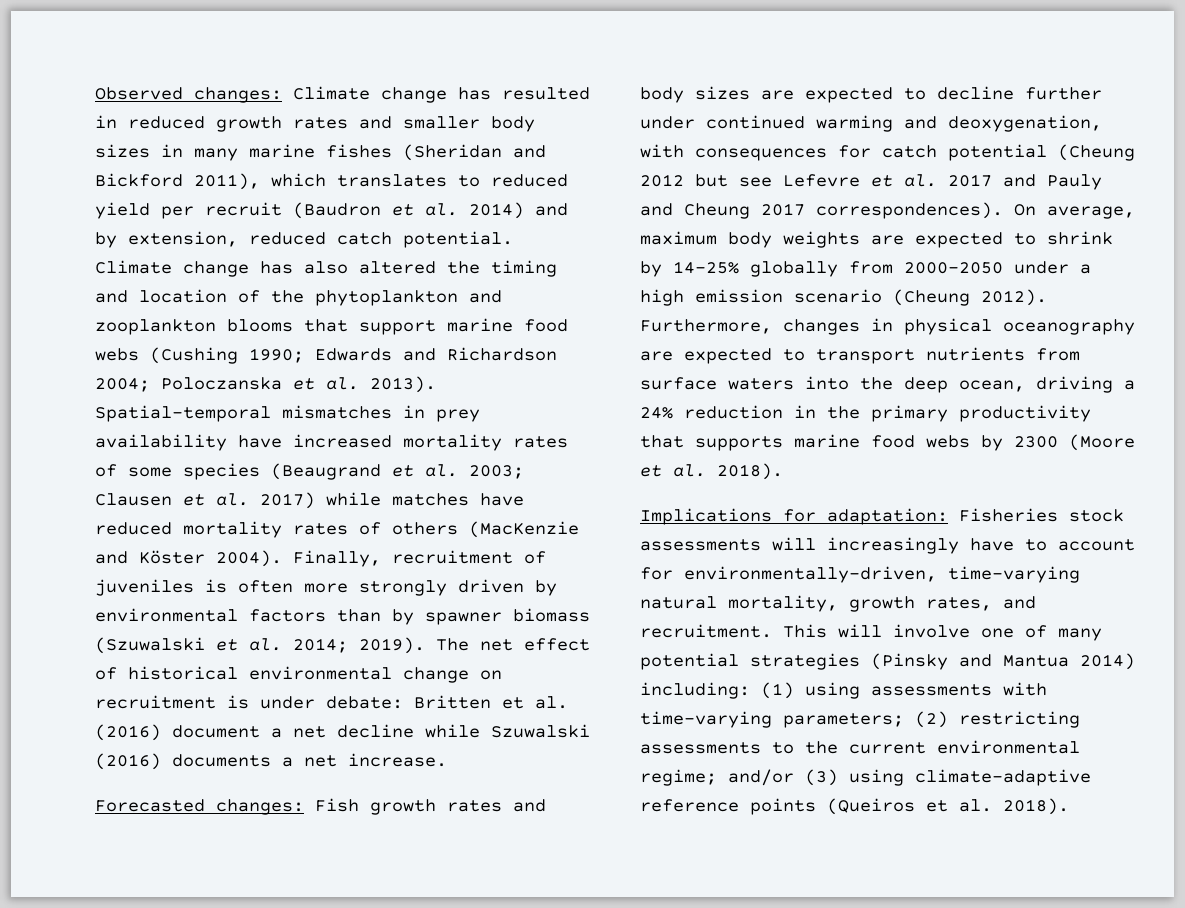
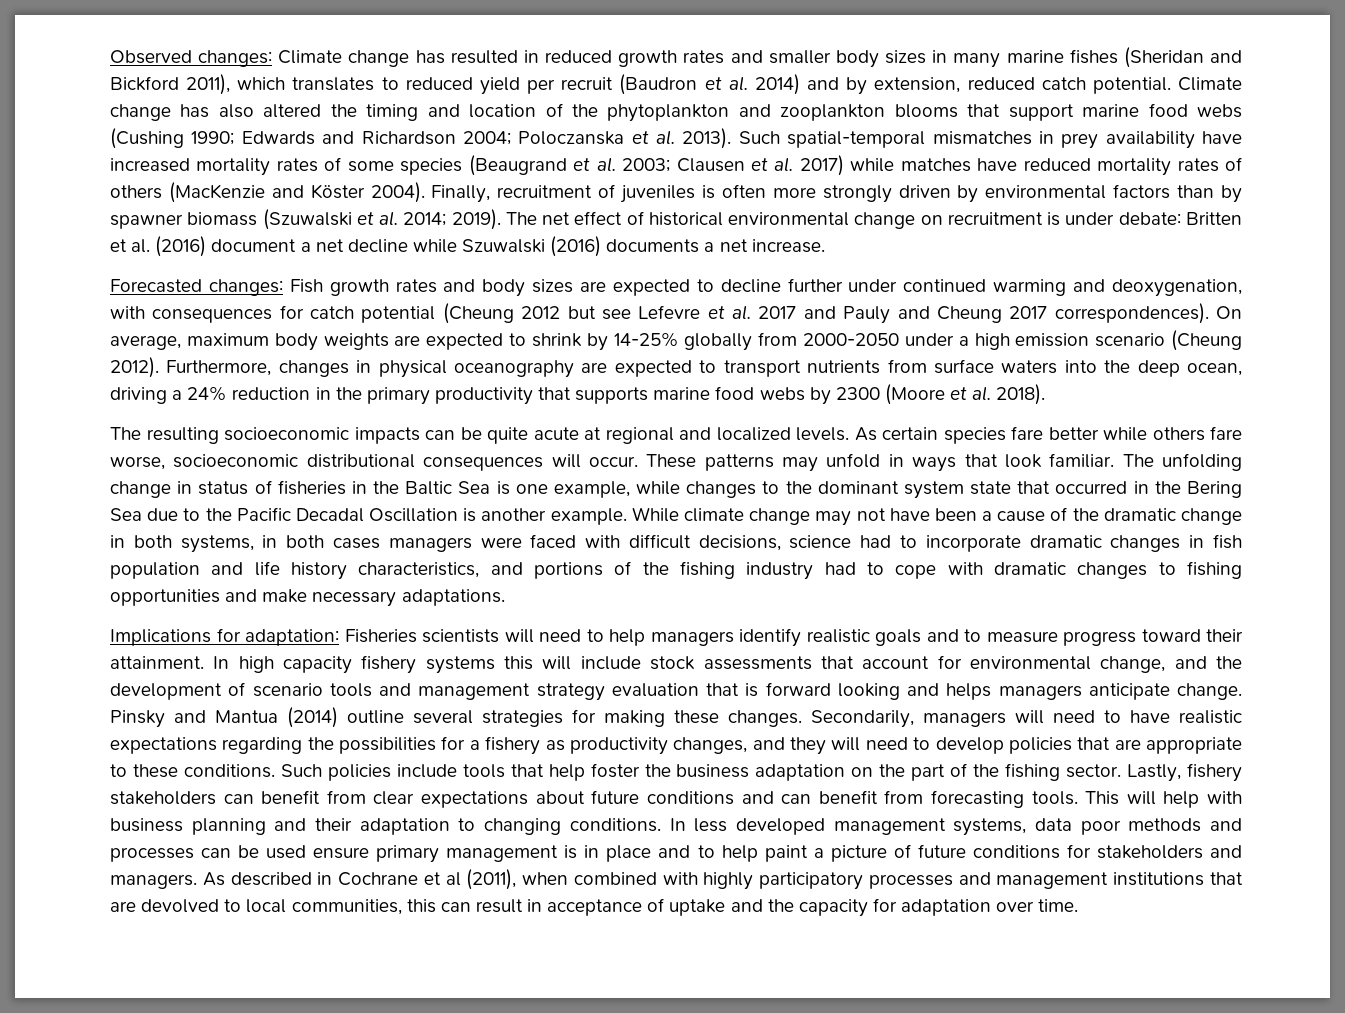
[95,405,271,422] Spatial-temporal -> [738,131,926,148] Such spatial-temporal
[640,508,1124,525] [640,537,1135,554] [640,566,1080,583] [640,595,1036,612] [640,624,1102,641] [640,653,1135,670] [640,682,1047,699] [640,711,1080,728] [640,740,1080,754] [640,769,1091,786] [640,798,1069,815] Implications for adaptation: Fisheries stock assessments will increasingly have to account for environmentally-driven, time-varying natural mortality, growth rates, and recruitment. This will involve one of many potential strategies (Pinsky and Mantua 2014) including: (1) using assessments with time-varying parameters; (2) restricting assessments to the current environmental regime; and/or (3) using climate-adaptive reference points (Queiros et al. 2018). -> [110,426,1242,444] [110,453,1242,472] [110,480,1242,499] [110,507,1243,526] [110,534,1242,553] [110,561,1242,580] [110,589,505,607] [110,628,1243,647] [110,655,1242,674] [110,682,1242,701] [110,707,1242,728] [110,736,1242,755] [110,763,1243,782] [110,790,1242,808] [110,818,1242,836] [110,844,1242,863] [110,869,1243,890] [110,898,1079,917] The resulting socioeconomic impacts can be quite acute at regional and localized levels. As certain species fare better while others fare worse, socioeconomic distributional consequences will occur. These patterns may unfold in ways that look familiar. The unfolding change in status of fisheries in the Baltic Sea is one example, while changes to the dominant system state that occurred in the Bering Sea due to the Pacific Decadal Oscillation is another example. While climate change may not have been a cause of the dramatic change in both systems, in both cases managers were faced with difficult decisions, science had to incorporate dramatic changes in fish population and life history characteristics, and portions of the fishing industry had to cope with dramatic changes to fishing opportunities and make necessary adaptations. // Implications for adaptation: Fisheries scientists will need to help managers identify realistic goals and to measure progress toward their attainment. In high capacity fishery systems this will include stock assessments that account for environmental change, and the development of scenario tools and management strategy evaluation that is forward looking and helps managers anticipate change. Pinsky and Mantua (2014) outline several strategies for making these changes. Secondarily, managers will need to have realistic expectations regarding the possibilities for a fishery as productivity changes, and they will need to develop policies that are appropriate to these conditions. Such policies include tools that help foster the business adaptation on the part of the fishing sector. Lastly, fishery stakeholders can benefit from clear expectations about future conditions and can benefit from forecasting tools. This will help with business planning and their adaptation to changing conditions. In less developed management systems, data poor methods and processes can be used ensure primary management is in place and to help paint a picture of future conditions for stakeholders and managers. As described in Cochrane et al (2011), when combined with highly participatory processes and management institutions that are devolved to local communities, this can result in acceptance of uptake and the capacity for adaptation over time.

